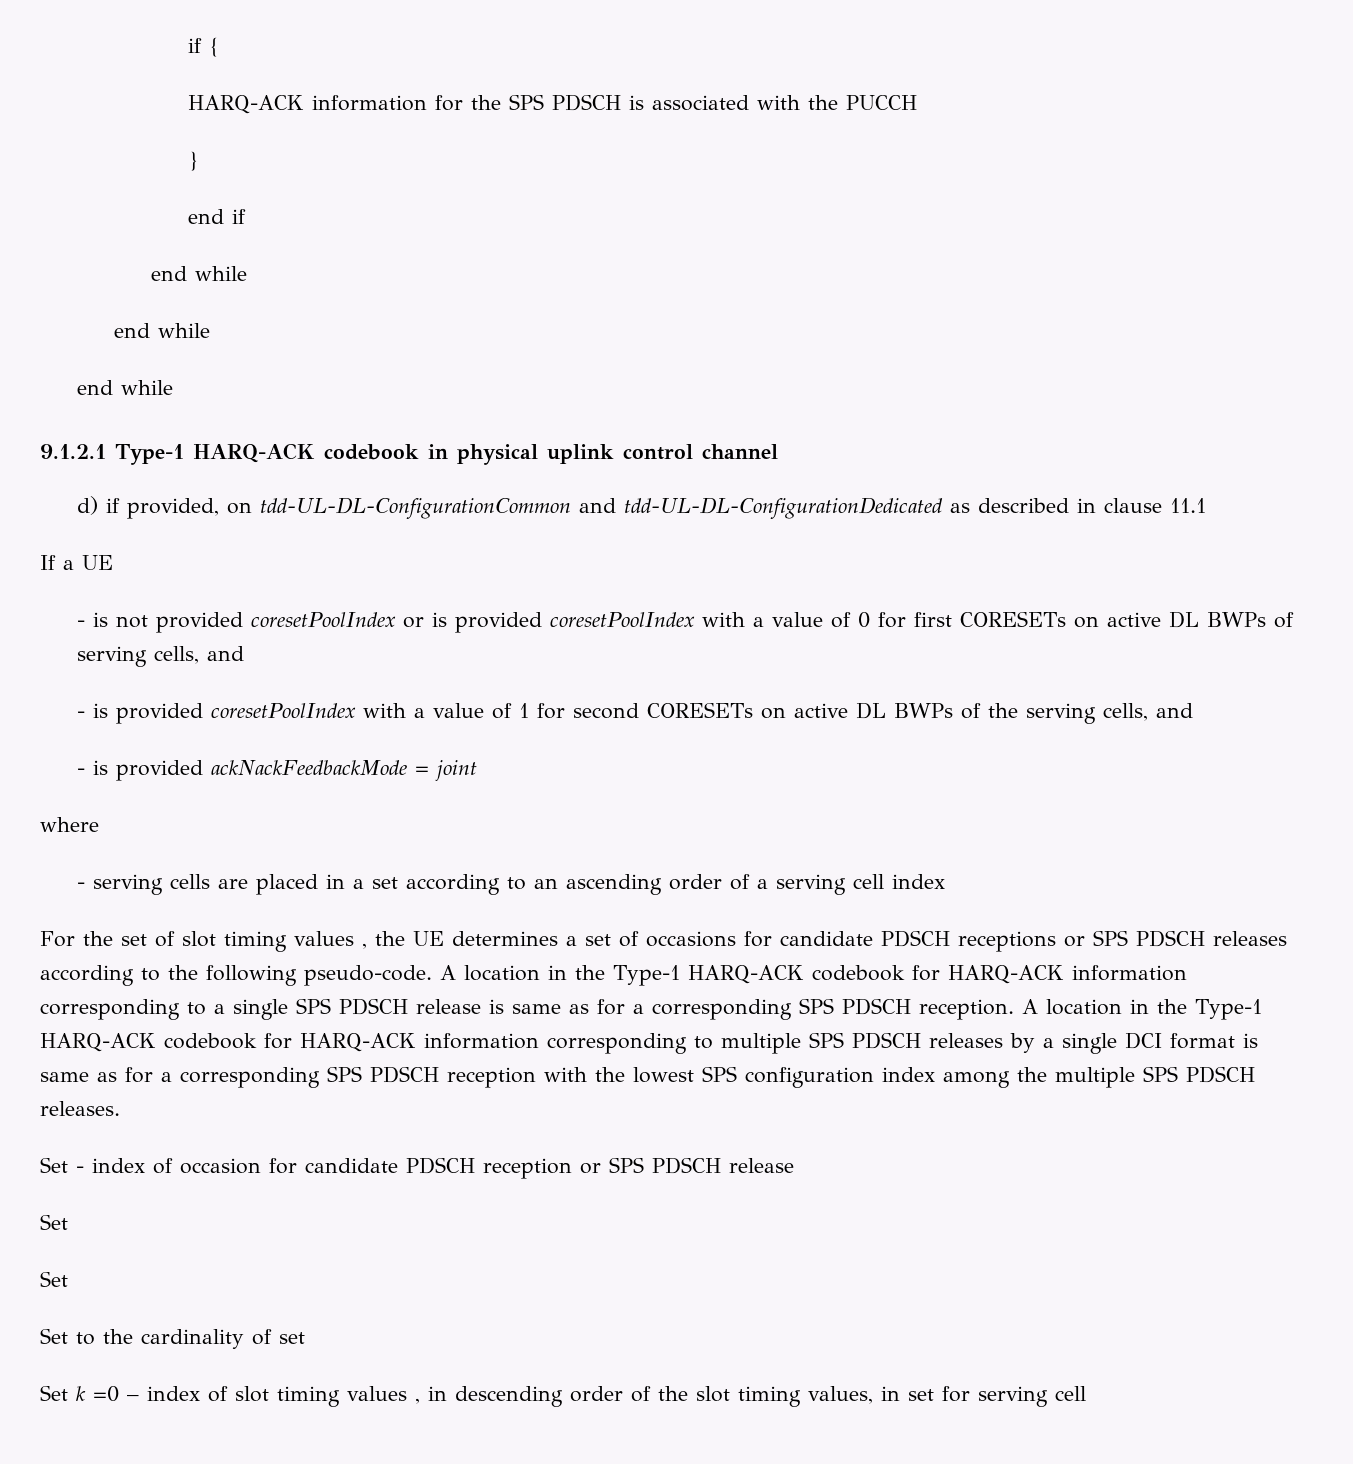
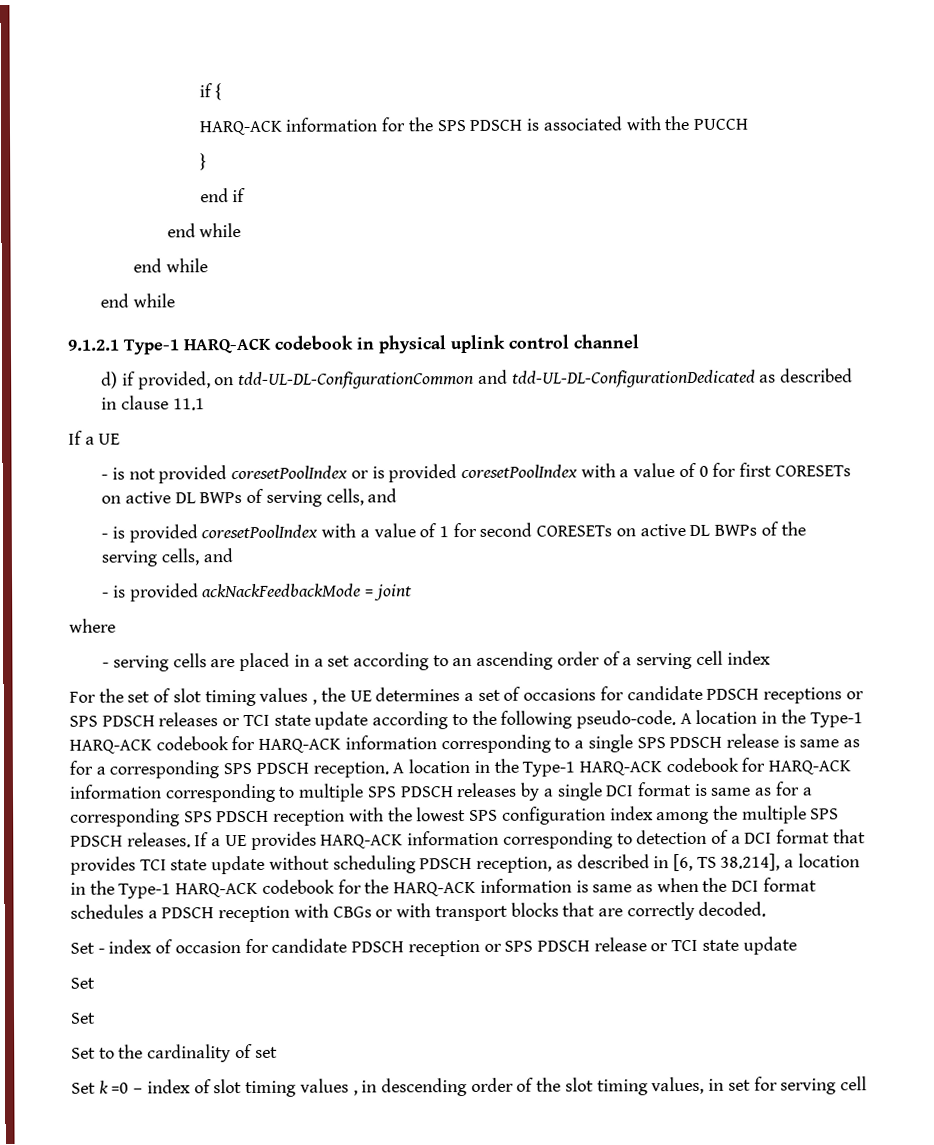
(1287, 938) none -> [222,711,369,730] or TCI state update
(120, 1108) none -> [194,829,866,850] [70,853,860,875] [70,877,817,899] [70,901,767,923] If a UE provides HARQ-ACK information corresponding to detection of a DCI format that provides TCI state update without scheduling PDSCH reception, as described in [6, TS 38.214], a location in the Type-1 HARQ-ACK codebook for the HARQ-ACK information is same as when the DCI format schedules a PDSCH reception with CBGs or with transport blocks that are correctly decoded.
(794, 1165) none -> [650,936,797,955] or TCI state update

